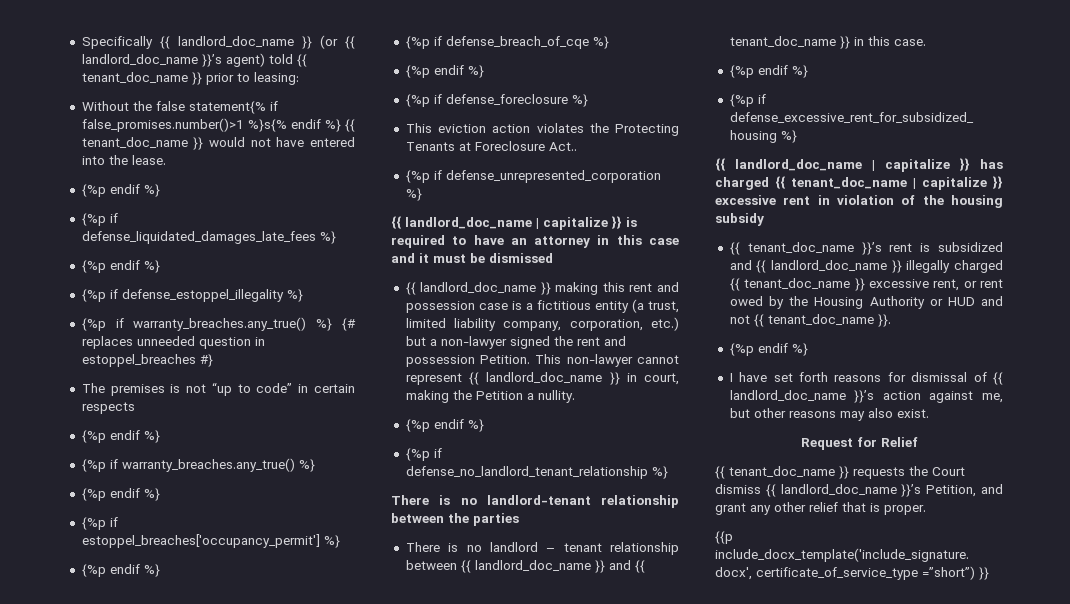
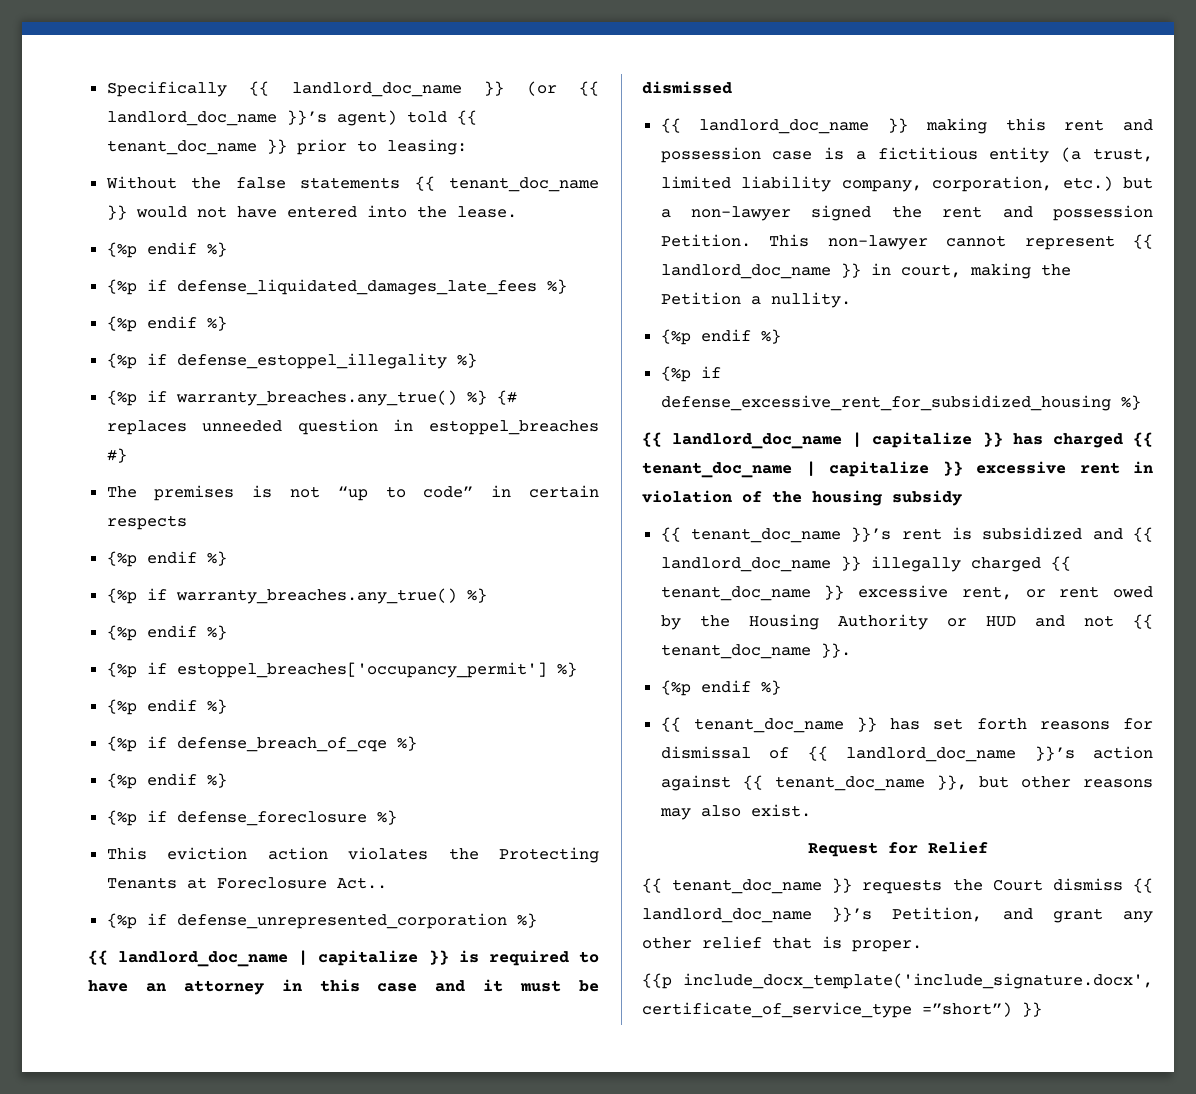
[188,101,278,114] [81,118,341,132] statement{% if false_promises.number()>1 %}s{% endif %} -> [300,177,401,189] statements
[405,448,442,461] [405,466,668,479] [391,495,679,508] [391,513,519,526] [405,542,679,555] [405,560,645,573] [729,36,926,49] [729,65,808,78] // {%p if defense_no_landlord_tenant_relationship %} // There is no landlord-tenant relationship between the parties // There is no landlord – tenant relationship between {{ landlord_doc_name }} and {{ tenant_doc_name }} in this case. // {%p endif %} -> (781, 336) none
[729,372,768,382] I have -> [660,717,921,733] {{ tenant_doc_name }} has
[982,393,1003,403] me, -> [742,775,967,791] {{ tenant_doc_name }},

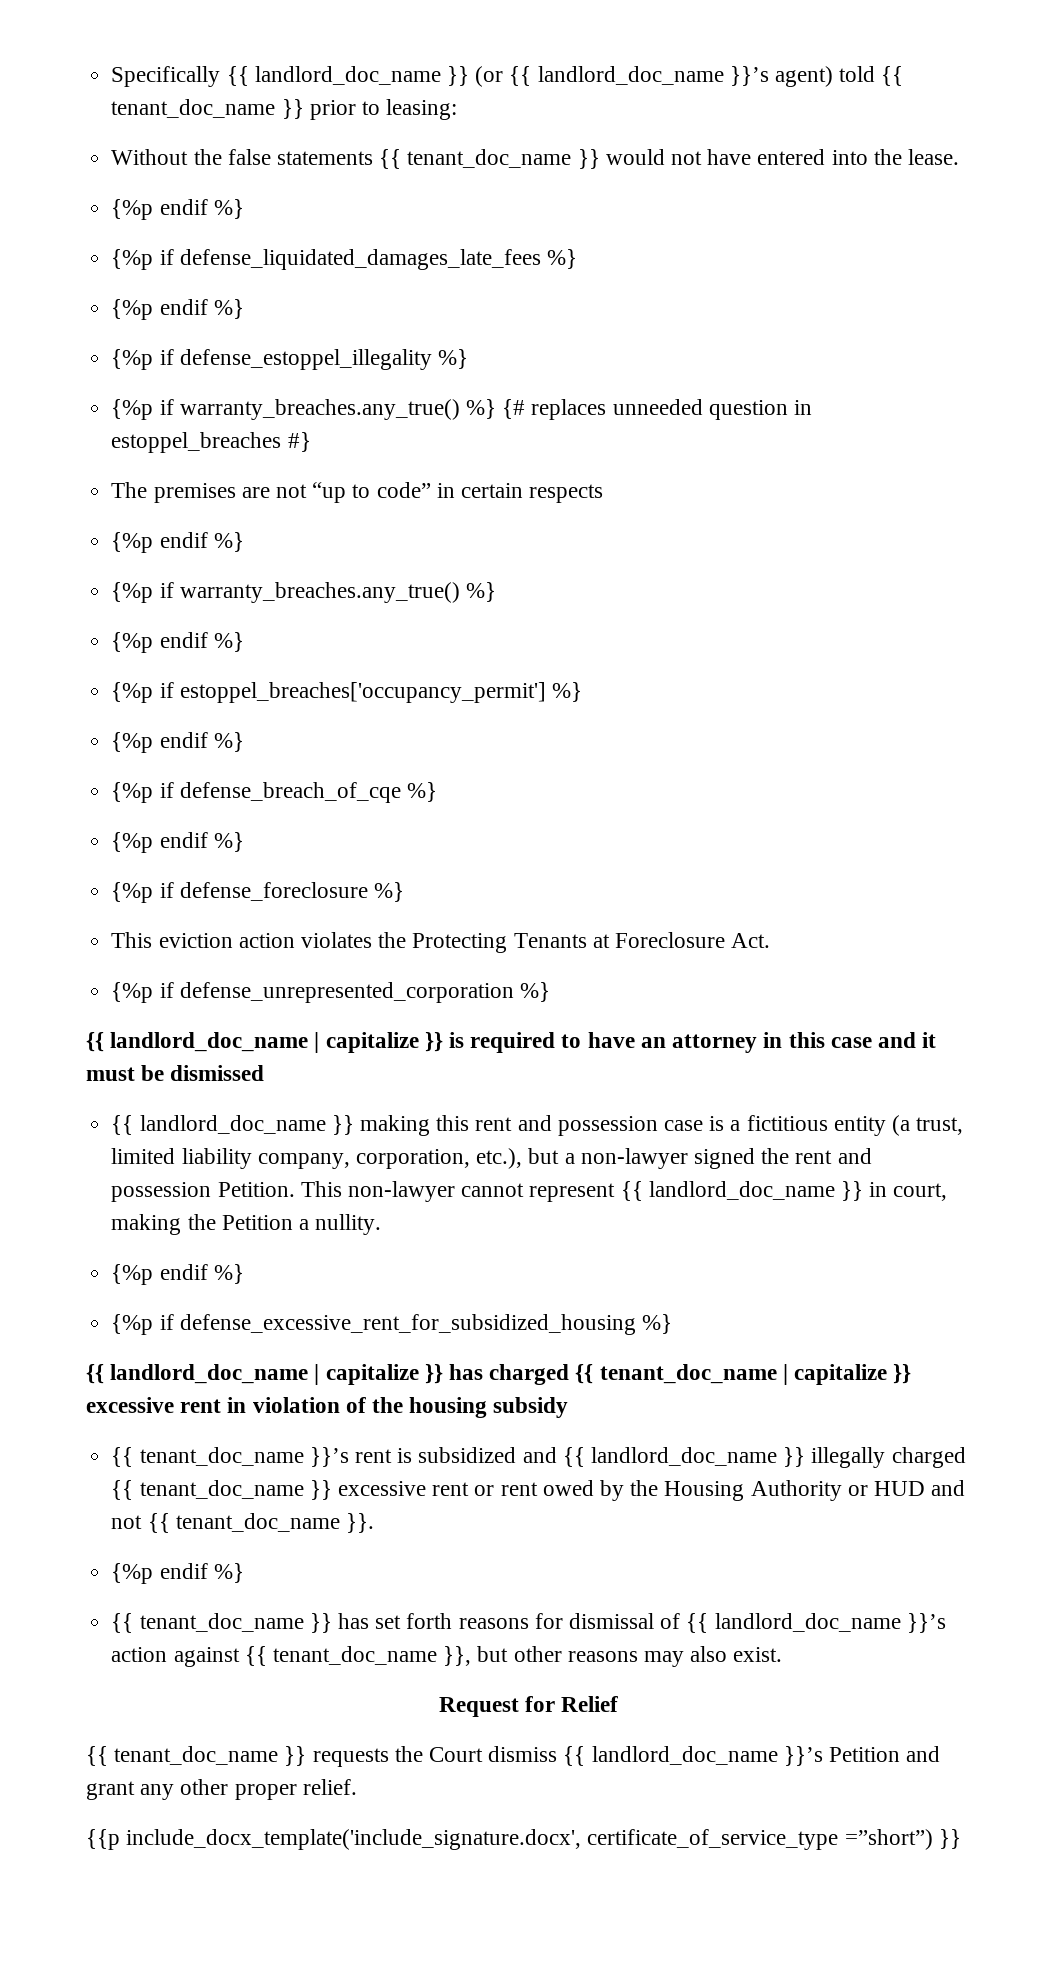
[252,485,273,498] is -> [241,487,270,498] are
[336,877,387,889] Act.. -> [731,933,771,948] Act.
[1062,176,1113,191] etc.) -> [476,1148,523,1169] etc.),
[961,586,1012,600] rent, -> [432,1482,470,1496] rent
[892,907,983,922] Petition, -> [829,1747,901,1762] Petition
[702,936,922,952] relief that is proper. -> [234,1779,357,1800] proper relief.

